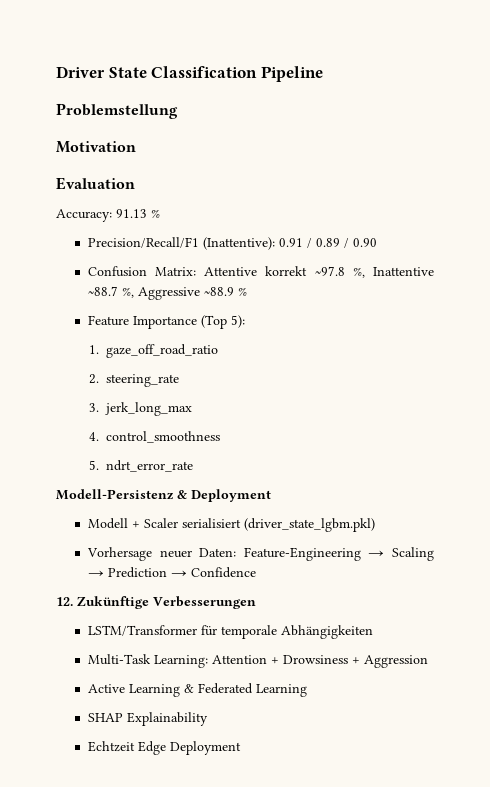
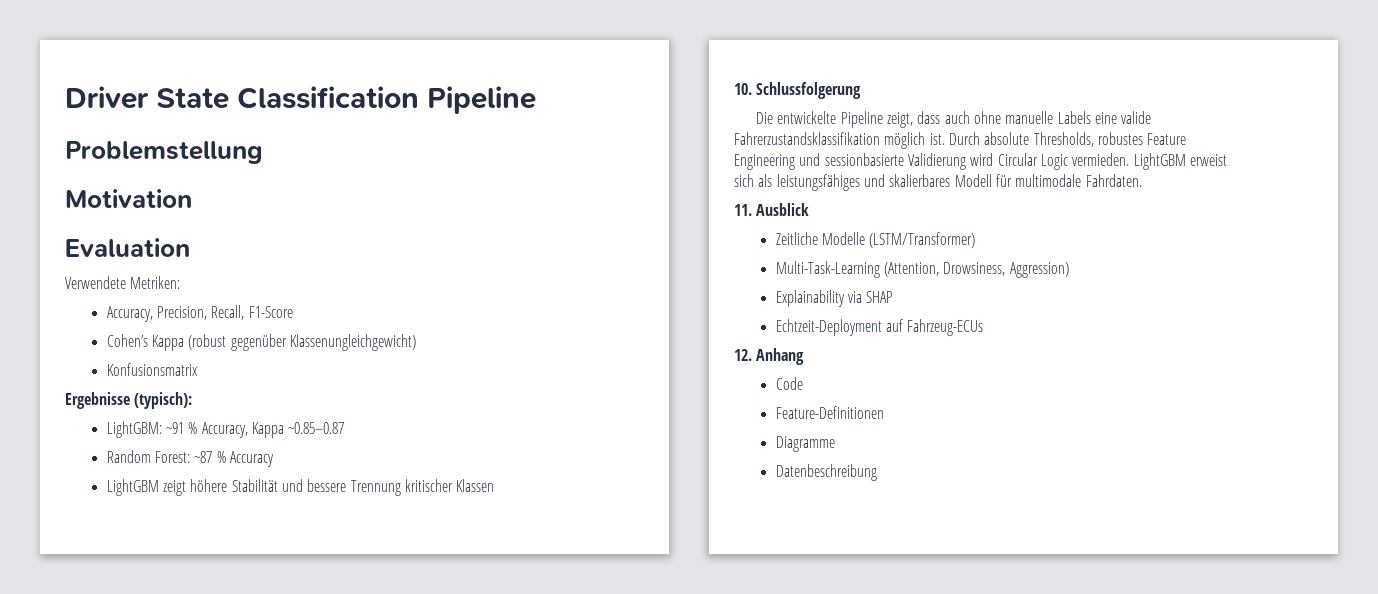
[56,209,160,222] [87,237,377,250] [87,266,434,278] [87,286,247,300] [87,315,245,329] [89,344,219,358] [89,374,180,387] [89,402,193,416] [89,431,221,443] [89,460,194,472] [56,489,271,502] [87,518,375,532] [86,547,434,561] [87,567,256,578] [56,596,256,609] [87,625,373,639] [87,654,428,668] [87,683,307,697] [87,712,208,726] [87,741,241,755] Accuracy: 91.13 % // Precision/Recall/F1 (Inattentive): 0.91 / 0.89 / 0.90 // Confusion Matrix: Attentive korrekt ~97.8 %, Inattentive ~88.7 %, Aggressive ~88.9 % // Feature Importance (Top 5): // 1. gaze_off_road_ratio // 2. steering_rate // 3. jerk_long_max // 4. control_smoothness // 5. ndrt_error_rate // Modell-Persistenz & Deployment // Modell + Scaler serialisiert (driver_state_lgbm.pkl) // Vorhersage neuer Daten: Feature-Engineering → Scaling → Prediction → Confidence // 12. Zukünftige Verbesserungen // LSTM/Transformer für temporale Abhängigkeiten // Multi-Task Learning: Attention + Drowsiness + Aggression // Active Learning & Federated Learning // SHAP Explainability // Echtzeit Edge Deployment -> [65,276,181,289] [106,305,293,322] [106,334,417,351] [106,363,198,376] [65,392,193,409] [106,421,345,438] [106,450,275,467] [106,479,495,496] [734,82,862,99] [756,111,1152,128] [734,132,1187,149] [734,153,1227,170] [734,174,1142,191] [734,203,810,216] [775,232,976,248] [775,261,1069,278] [775,290,894,307] [775,319,984,336] [734,348,805,365] [775,377,803,390] [775,406,884,419] [775,436,835,452] [775,464,877,481] Verwendete Metriken: // Accuracy, Precision, Recall, F1-Score // Cohen’s Kappa (robust gegenüber Klassenungleichgewicht) // Konfusionsmatrix // Ergebnisse (typisch): // LightGBM: ~91 % Accuracy, Kappa ~0.85–0.87 // Random Forest: ~87 % Accuracy // LightGBM zeigt höhere Stabilität und bessere Trennung kritischer Klassen // 10. Schlussfolgerung // Die entwickelte Pipeline zeigt, dass auch ohne manuelle Labels eine valide Fahrerzustandsklassifikation möglich ist. Durch absolute Thresholds, robustes Feature Engineering und sessionbasierte Validierung wird Circular Logic vermieden. LightGBM erweist sich als leistungsfähiges und skalierbares Modell für multimodale Fahrdaten. // 11. Ausblick // Zeitliche Modelle (LSTM/Transformer) // Multi-Task-Learning (Attention, Drowsiness, Aggression) // Explainability via SHAP // Echtzeit-Deployment auf Fahrzeug-ECUs // 12. Anhang // Code // Feature-Definitionen // Diagramme // Datenbeschreibung

